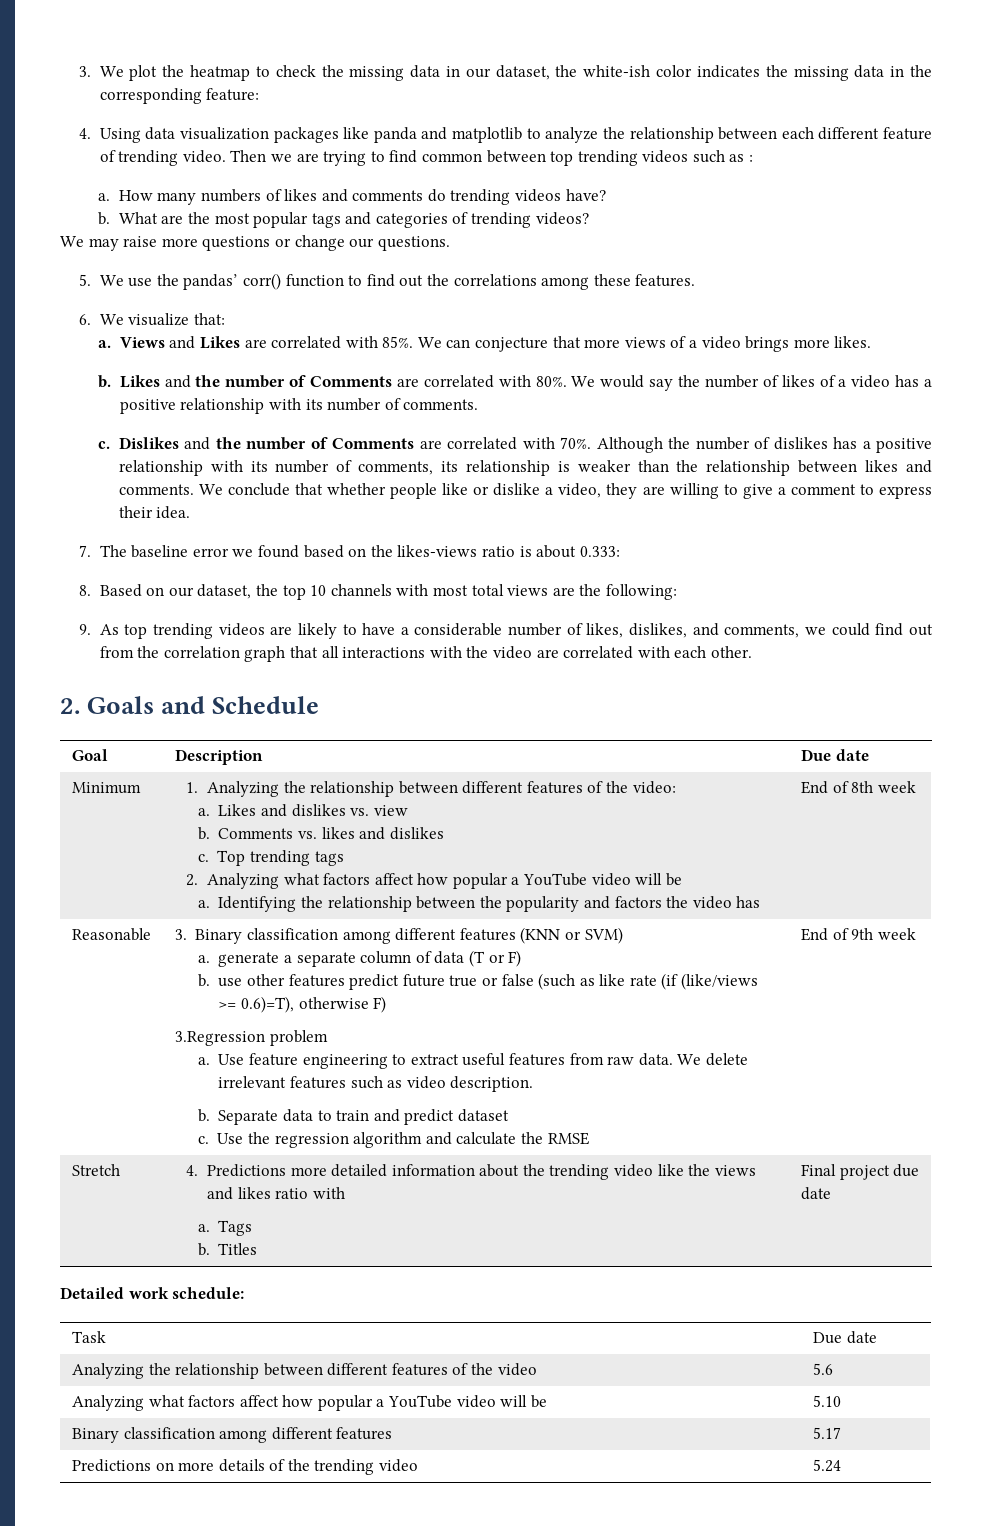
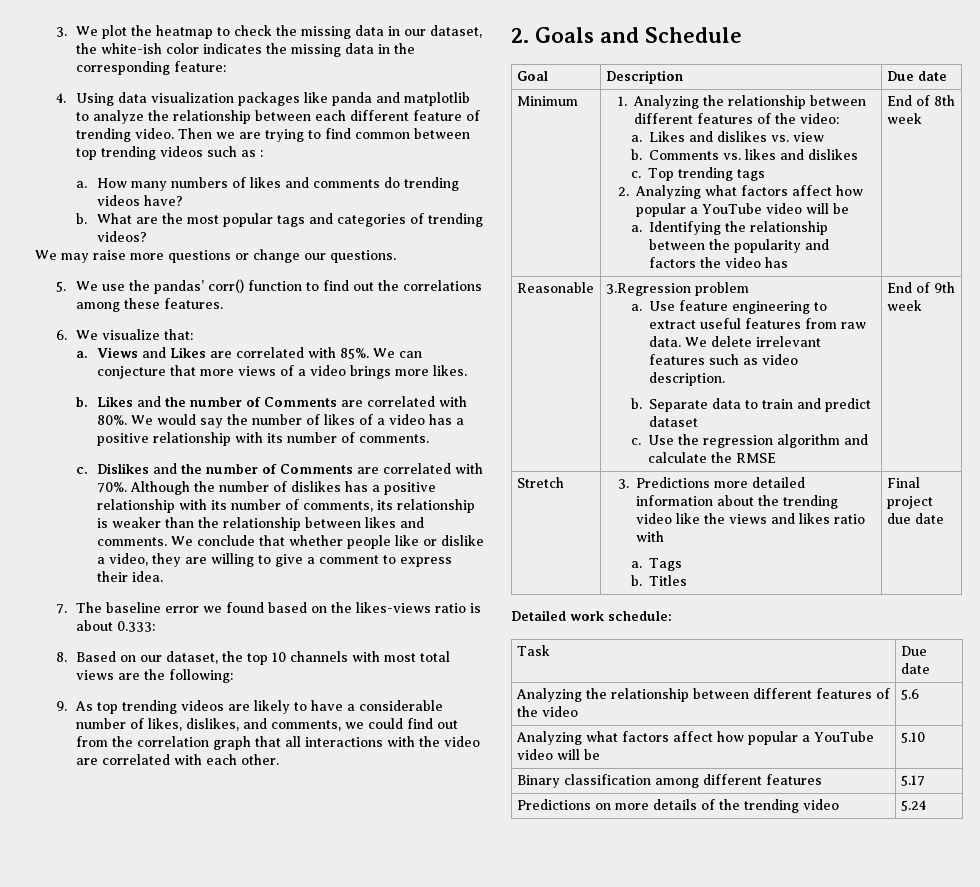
[174,927,623,944] [197,950,522,967] [197,973,759,990] [218,996,387,1013] 3. Binary classification among different features (KNN or SVM) // a. generate a separate column of data (T or F) // b. use other features predict future true or false (such as like rate (if (like/views >= 0.6)=T), otherwise F) // -> (594, 287) none
[186,1165,199,1176] 4. -> [618,479,630,489] 3.

